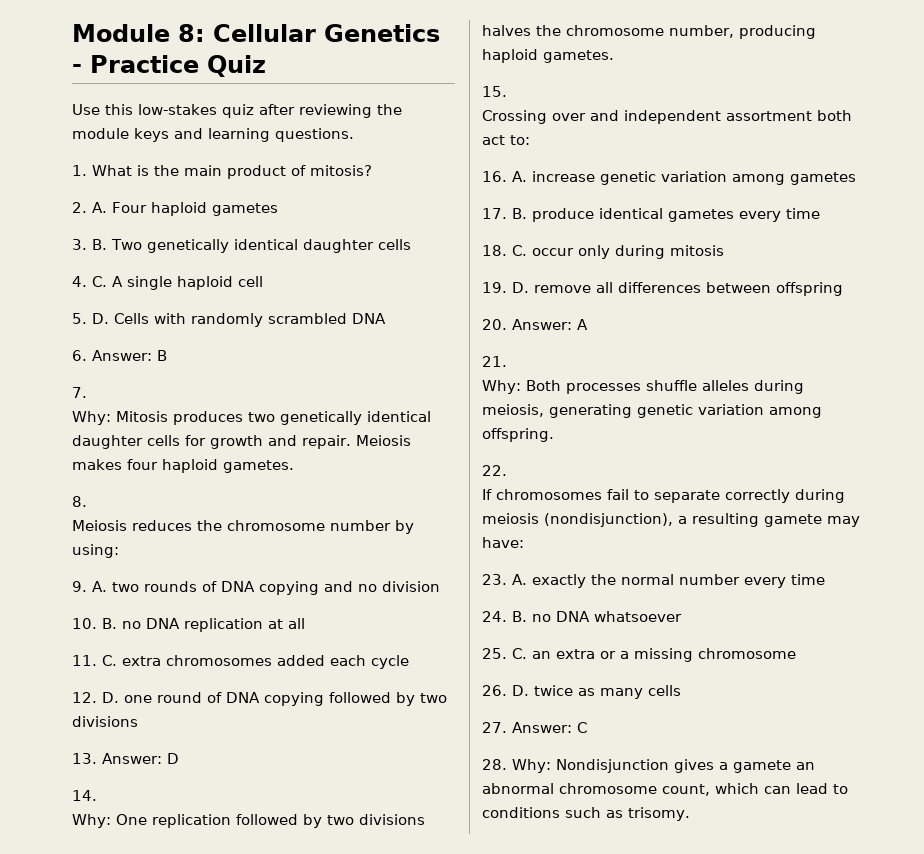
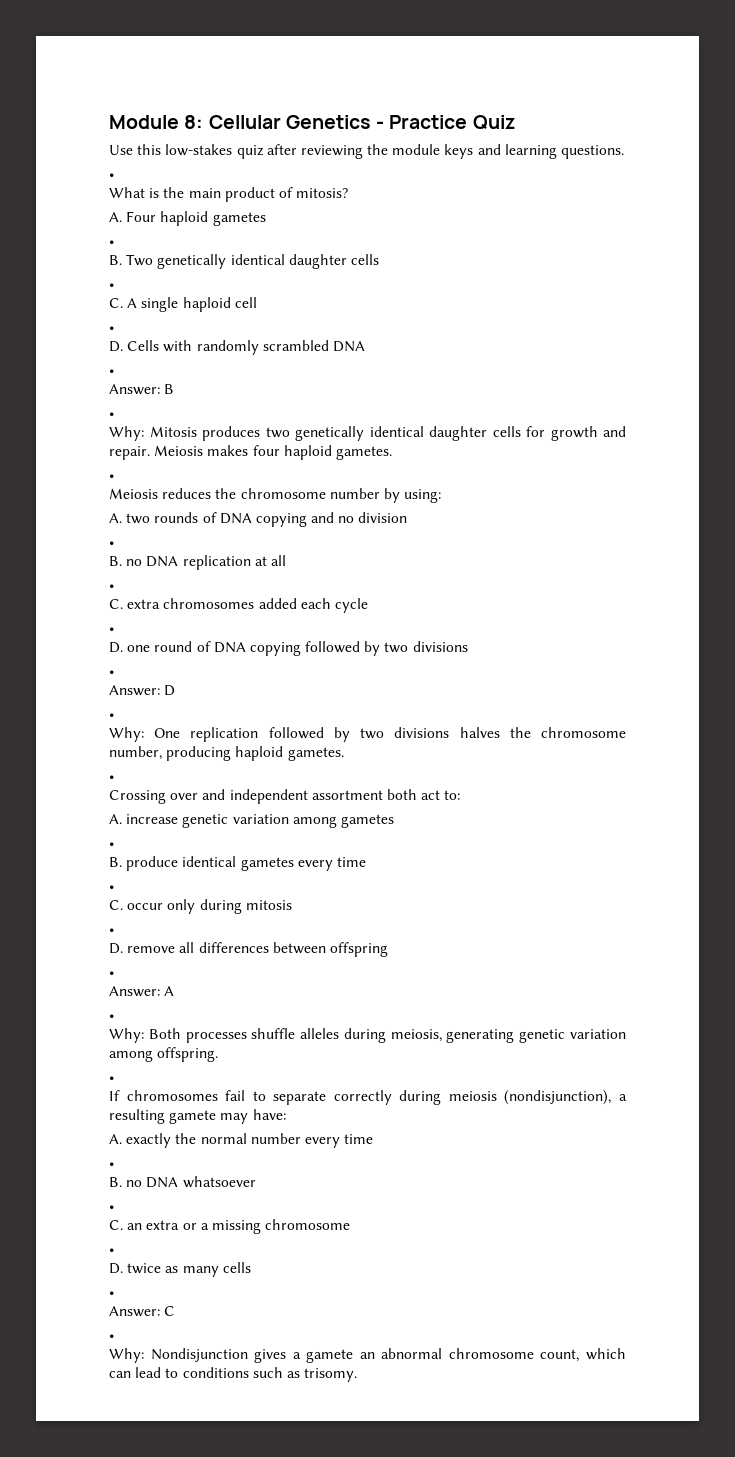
[72,165,87,176] 1. -> [109,173,114,179] • //
[72,202,87,213] 2. -> (349, 193) none
[72,239,87,250] 3. -> [109,240,114,246] • //
[72,276,87,287] 4. -> [109,283,114,289] • //
[72,313,87,324] 5. -> [109,326,114,332] • //
[72,350,87,361] 6. -> [109,369,114,375] • //
[72,387,87,398] 7. -> [109,412,114,418] •
[72,496,87,507] 8. -> [109,474,114,480] •
[72,581,87,592] 9. -> (442, 496) none
[72,618,97,629] 10. -> [109,541,114,547] • //
[72,655,97,666] 11. -> [109,584,114,590] • //
[72,692,97,703] 12. -> [109,627,114,633] • //
[72,753,97,764] 13. -> [109,670,114,676] • //
[72,790,97,801] 14. -> [109,713,114,719] •
[482,86,507,97] 15. -> [109,775,114,781] •
[482,171,507,182] 16. -> (461, 795) none
[482,208,507,219] 17. -> [109,842,114,848] • //
[482,245,507,256] 18. -> [109,885,114,891] • //
[482,282,507,293] 19. -> [109,928,114,934] • //
[482,319,507,330] 20. -> [109,971,114,977] • //
[482,356,507,367] 21. -> [109,1014,114,1020] •
[482,465,507,476] 22. -> [109,1076,114,1082] •
[482,574,507,585] 23. -> (286, 1114) none
[482,611,507,622] 24. -> [109,1162,114,1168] • //
[482,648,507,659] 25. -> [109,1205,114,1211] • //
[482,685,507,696] 26. -> [109,1248,114,1254] • //
[482,722,507,733] 27. -> [109,1291,114,1297] • //
[482,759,507,770] 28. -> [109,1334,114,1340] • //

